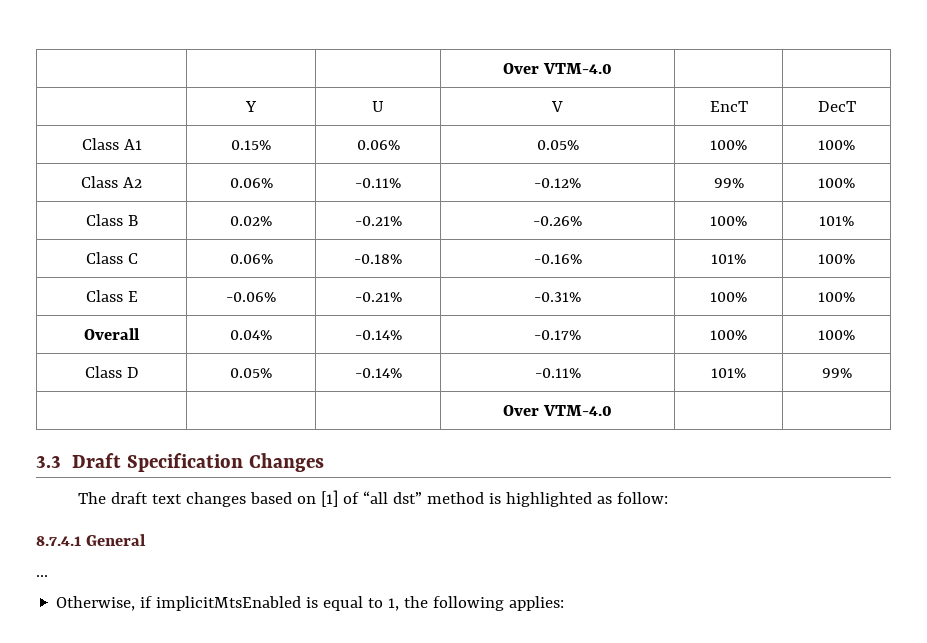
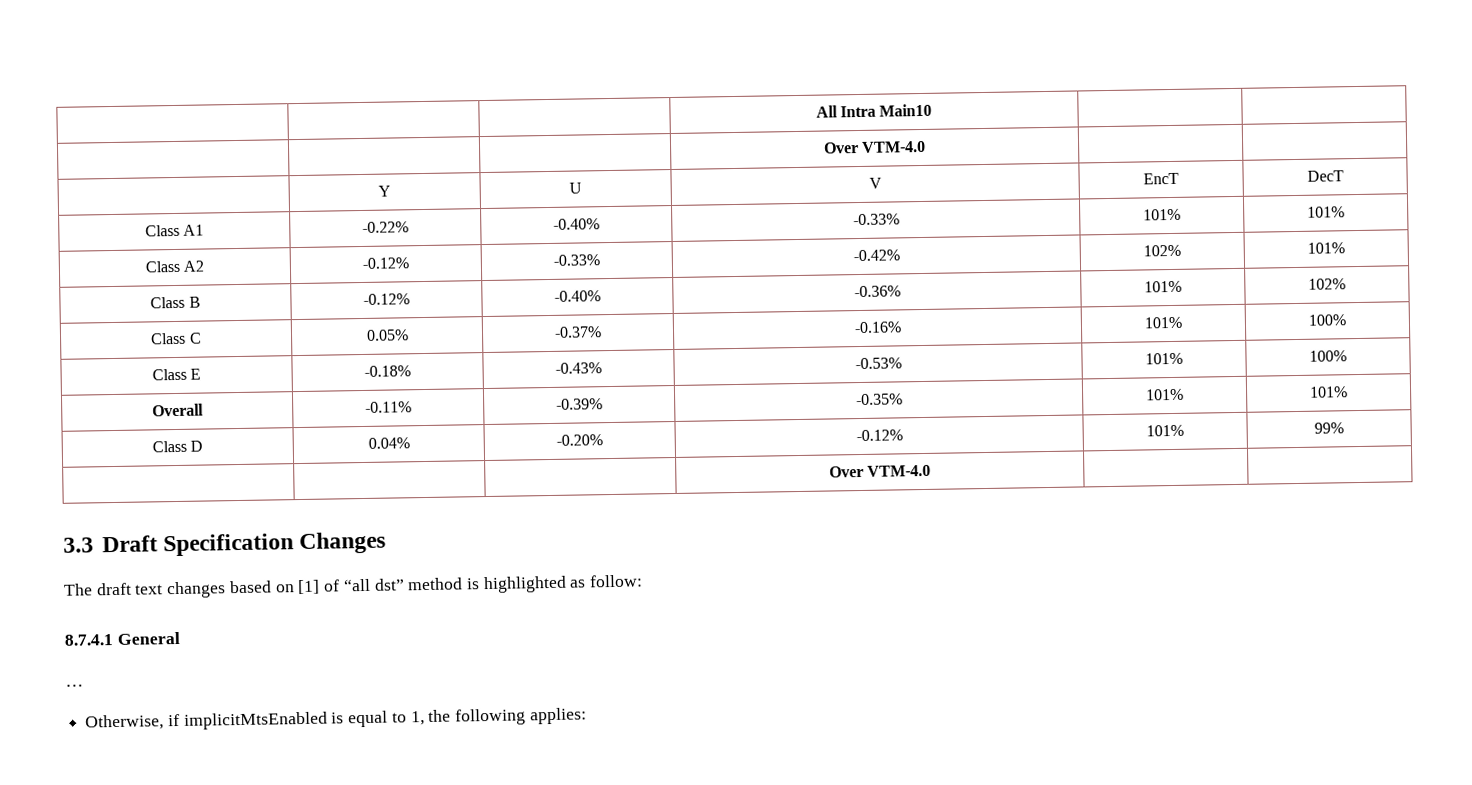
(503, 68) | | -> [815,103,933,118] | | | All Intra Main10 | | // | |
[231,140,271,150] [356,140,400,150] [536,140,579,150] [710,140,747,150] [818,140,855,150] 0.15% | 0.06% | 0.05% | 100% | 100% -> [362,221,409,233] [553,218,600,230] [852,213,900,226] [1143,208,1181,221] [1307,206,1345,218] -0.22% | -0.40% | -0.33% | 101% | 101%
[229,178,273,188] [355,178,401,188] [534,178,581,188] [713,178,744,188] [818,178,855,188] [85,214,138,226] [230,216,272,226] [354,216,402,226] [533,216,582,226] [710,216,747,226] [819,216,854,226] | 0.06% | -0.11% | -0.12% | 99% | 100% // Class B | 0.02% | -0.21% | -0.26% | 100% | 101% -> [362,257,409,269] [553,254,600,266] [852,249,900,262] [1143,244,1181,257] [1307,242,1345,254] [150,296,201,309] [363,293,410,305] [554,290,601,302] [853,285,901,298] [1144,280,1182,293] [1308,278,1346,290] | -0.12% | -0.33% | -0.42% | 102% | 101% // Class B | -0.12% | -0.40% | -0.36% | 101% | 102%
[229,254,273,264] [354,254,402,264] 0.06% | -0.18% -> [365,329,409,341] [554,326,602,338] 0.05% | -0.37%
[226,292,276,302] [354,292,402,302] [534,292,581,302] [710,292,747,302] [818,292,855,302] [84,328,140,340] [230,330,272,340] [354,330,402,340] [534,330,581,340] [710,330,747,340] [818,330,855,340] -0.06% | -0.21% | -0.31% | 100% | 100% // Overall | 0.04% | -0.14% | -0.17% | 100% | 100% -> [364,365,411,377] [555,362,602,374] [854,357,902,370] [1145,352,1183,365] [1309,350,1347,362] [152,403,204,417] [365,401,412,413] [556,398,603,410] [855,393,903,406] [1146,388,1184,401] [1309,386,1348,398] -0.18% | -0.43% | -0.53% | 101% | 100% // Overall | -0.11% | -0.39% | -0.35% | 101% | 101%
[230,368,272,378] [354,368,402,378] [534,368,581,378] 0.05% | -0.14% | -0.11% -> [367,437,410,449] [556,434,603,446] [855,429,903,442] 0.04% | -0.20% | -0.12%

